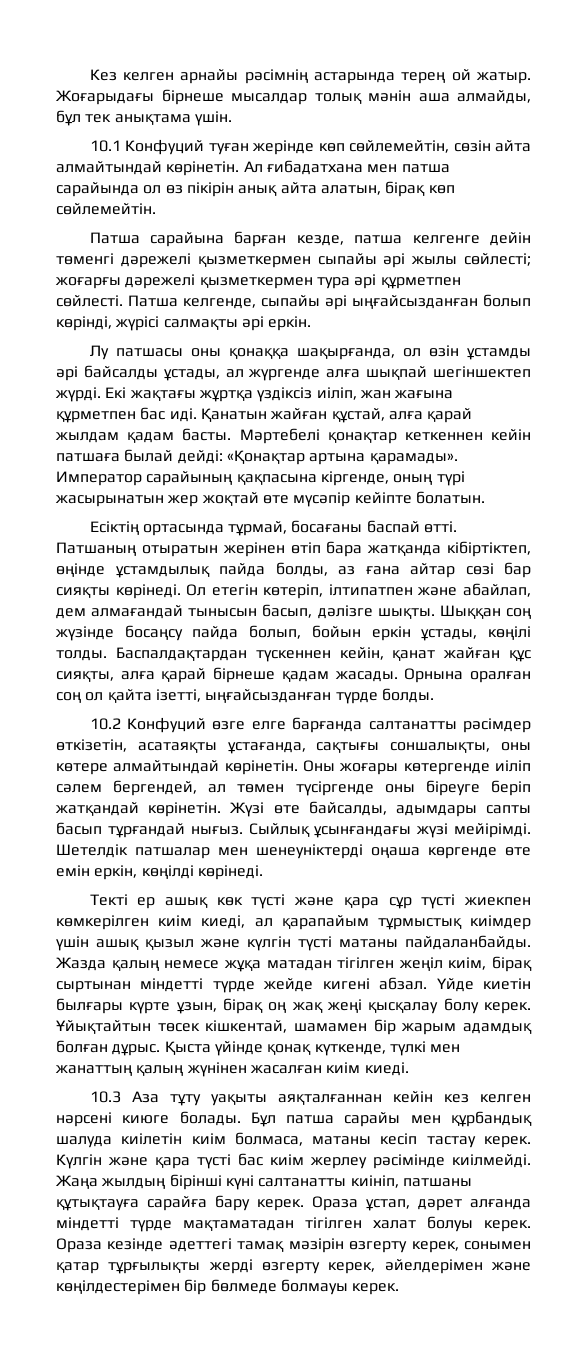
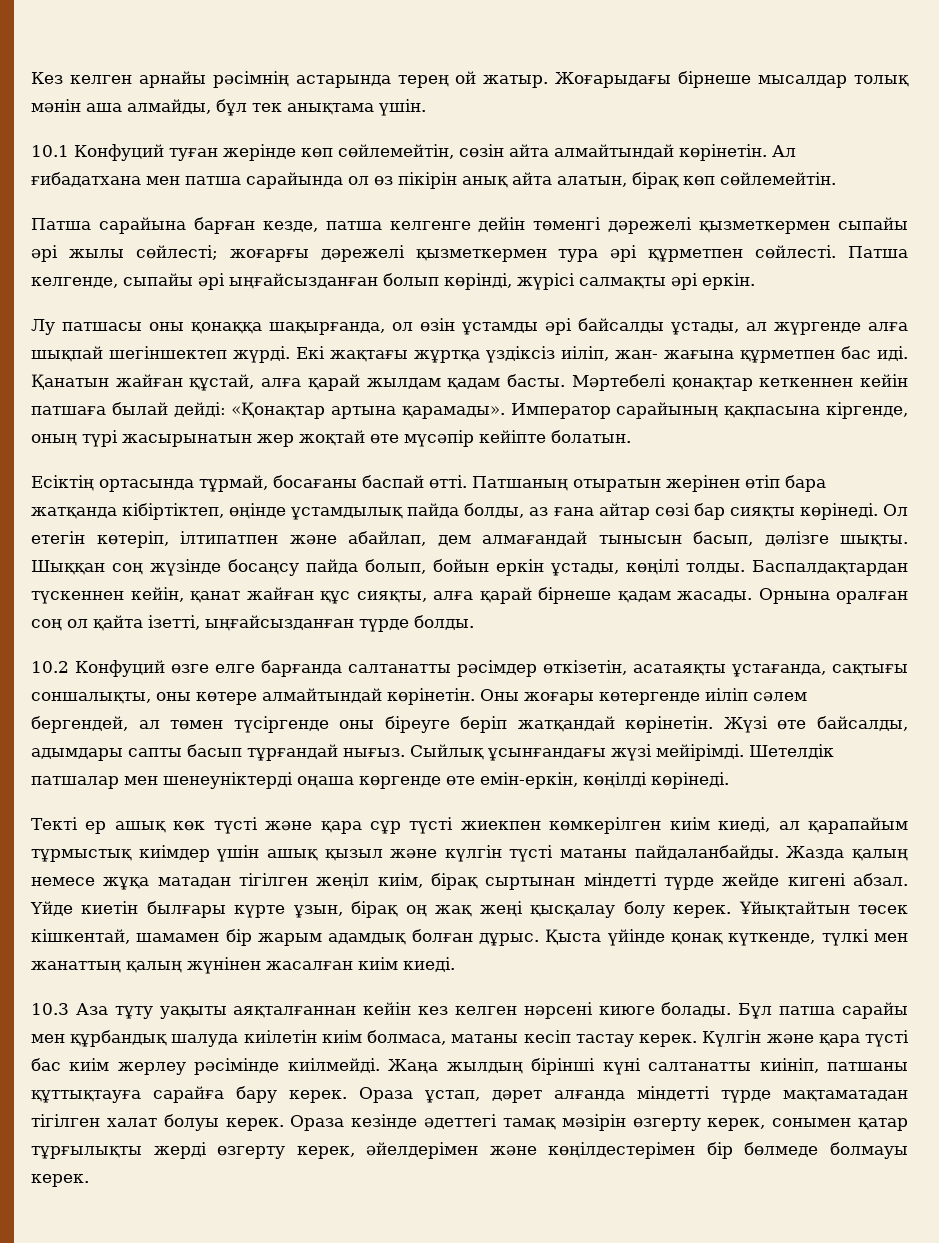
[359,390,391,399] жан -> [615,350,658,359] жан-
[56,865,138,880] емін еркін, -> [480,772,578,789] емін-еркін,
[56,1199,139,1211] құтықтауға -> [31,1090,141,1103] құттықтауға

